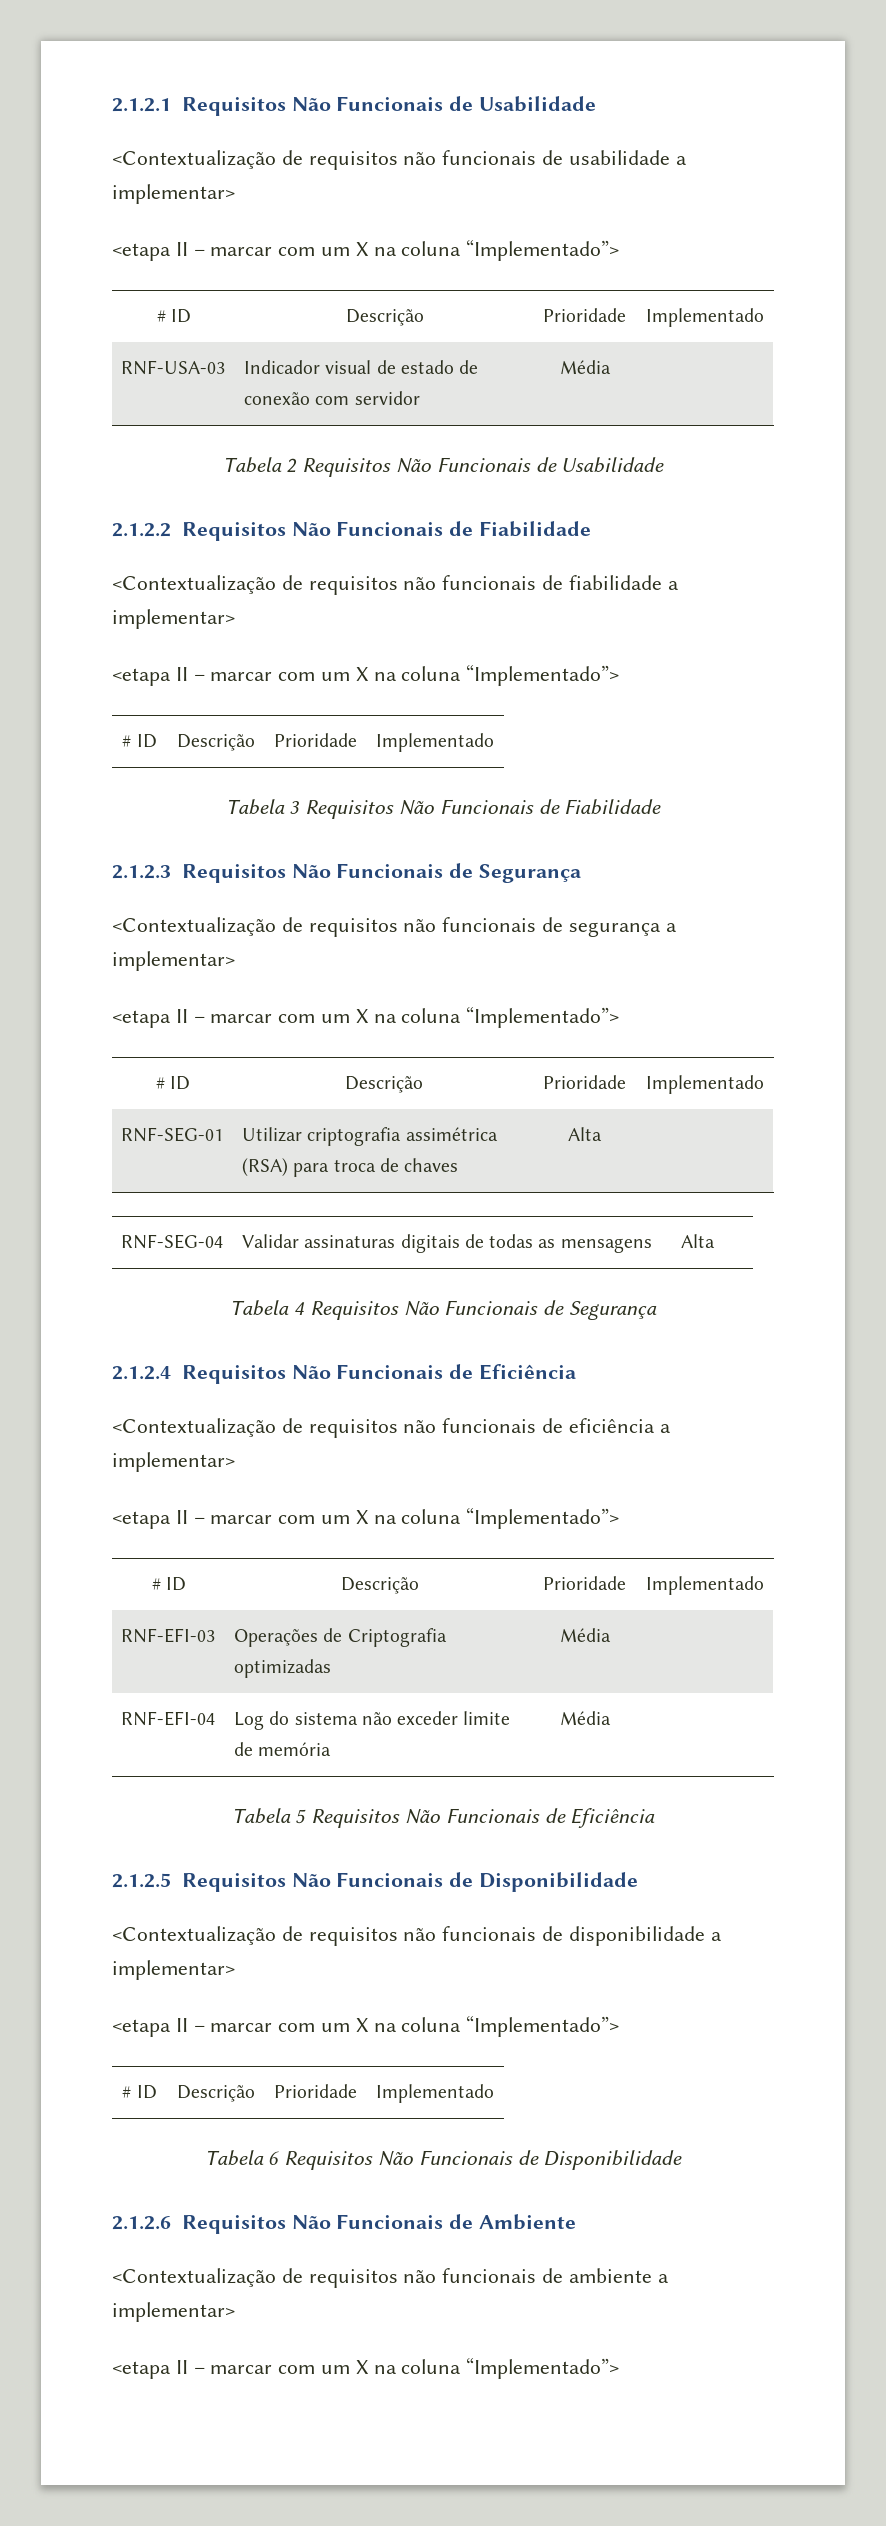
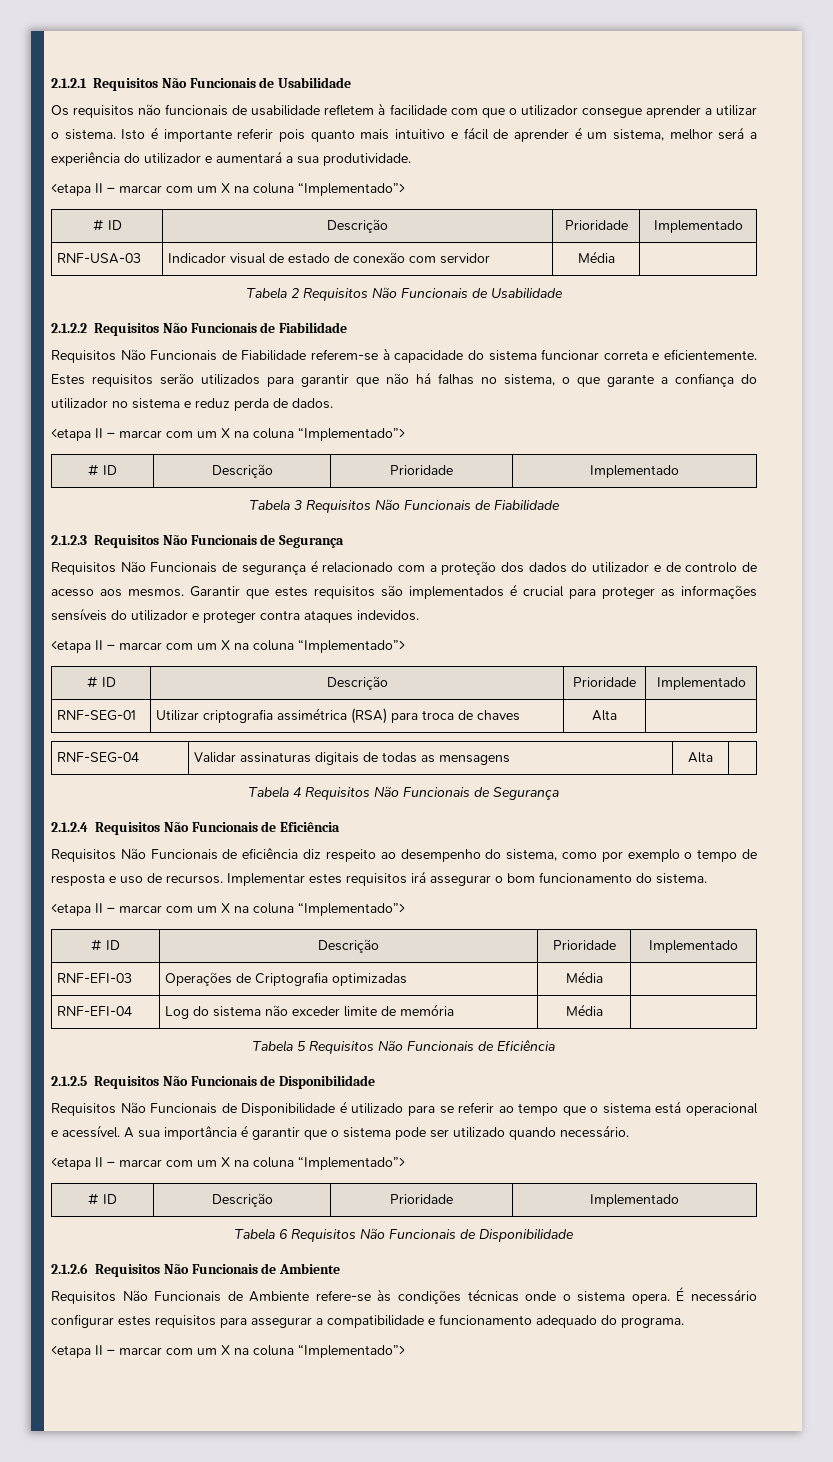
[112,150,303,169] <Contextualização de -> [51,105,69,116] Os
[675,156,687,165] [112,184,235,204] a implementar> -> [324,103,757,118] [51,127,758,142] [51,151,411,166] refletem à facilidade com que o utilizador consegue aprender a utilizar o sistema. Isto é importante referir pois quanto mais intuitivo e fácil de aprender é um sistema, melhor será a experiência do utilizador e aumentará a sua produtividade.
[112,575,679,595] [112,609,235,629] <Contextualização de requisitos não funcionais de fiabilidade a implementar> -> [51,348,758,363] [51,372,757,387] [51,398,333,411] Requisitos Não Funcionais de Fiabilidade referem-se à capacidade do sistema funcionar correta e eficientemente. Estes requisitos serão utilizados para garantir que não há falhas no sistema, o que garante a confiança do utilizador no sistema e reduz perda de dados.
[112,917,677,937] [112,951,235,971] <Contextualização de requisitos não funcionais de segurança a implementar> -> [51,560,758,575] [51,584,757,599] [51,608,419,623] Requisitos Não Funcionais de segurança é relacionado com a proteção dos dados do utilizador e de controlo de acesso aos mesmos. Garantir que estes requisitos são implementados é crucial para proteger as informações sensíveis do utilizador e proteger contra ataques indevidos.
[112,1418,671,1438] [112,1452,235,1472] <Contextualização de requisitos não funcionais de eficiência a implementar> -> [51,848,757,862] [51,871,707,886] Requisitos Não Funcionais de eficiência diz respeito ao desempenho do sistema, como por exemplo o tempo de resposta e uso de recursos. Implementar estes requisitos irá assegurar o bom funcionamento do sistema.
[112,1926,722,1946] [112,1960,235,1980] <Contextualização de requisitos não funcionais de disponibilidade a implementar> -> [51,1101,758,1116] [51,1125,629,1140] Requisitos Não Funcionais de Disponibilidade é utilizado para se referir ao tempo que o sistema está operacional e acessível. A sua importância é garantir que o sistema pode ser utilizado quando necessário.
[112,2268,669,2288] [112,2302,235,2322] <Contextualização de requisitos não funcionais de ambiente a implementar> -> [51,1287,757,1304] [51,1314,684,1328] Requisitos Não Funcionais de Ambiente refere-se às condições técnicas onde o sistema opera. É necessário configurar estes requisitos para assegurar a compatibilidade e funcionamento adequado do programa.

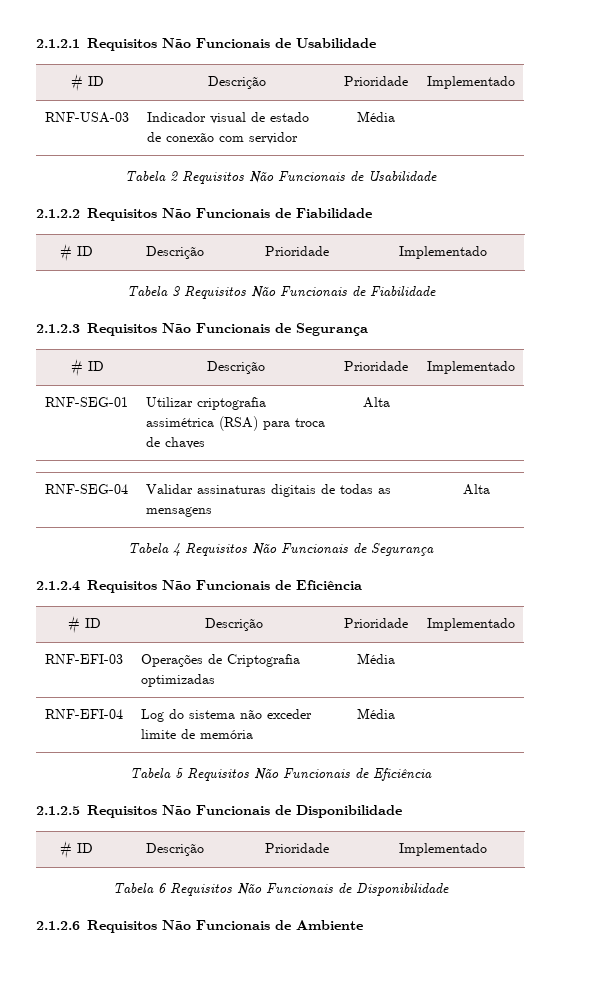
[51,103,757,118] [51,127,758,142] [51,151,411,166] [51,182,405,196] // Os requisitos não funcionais de usabilidade refletem à facilidade com que o utilizador consegue aprender a utilizar o sistema. Isto é importante referir pois quanto mais intuitivo e fácil de aprender é um sistema, melhor será a experiência do utilizador e aumentará a sua produtividade. // <etapa II – marcar com um X na coluna “Implementado”> -> (376, 43) none
[51,348,758,363] [51,372,757,387] [51,398,333,411] [51,427,405,441] // Requisitos Não Funcionais de Fiabilidade referem-se à capacidade do sistema funcionar correta e eficientemente. Estes requisitos serão utilizados para garantir que não há falhas no sistema, o que garante a confiança do utilizador no sistema e reduz perda de dados. // <etapa II – marcar com um X na coluna “Implementado”> -> (372, 213) none
[51,560,758,575] [51,584,757,599] [51,608,419,623] [51,639,405,653] // Requisitos Não Funcionais de segurança é relacionado com a proteção dos dados do utilizador e de controlo de acesso aos mesmos. Garantir que estes requisitos são implementados é crucial para proteger as informações sensíveis do utilizador e proteger contra ataques indevidos. // <etapa II – marcar com um X na coluna “Implementado”> -> (368, 329) none
[51,848,757,862] [51,871,707,886] [51,902,405,916] // Requisitos Não Funcionais de eficiência diz respeito ao desempenho do sistema, como por exemplo o tempo de resposta e uso de recursos. Implementar estes requisitos irá assegurar o bom funcionamento do sistema. // <etapa II – marcar com um X na coluna “Implementado”> -> (362, 585) none
[51,1101,758,1116] [51,1125,629,1140] [51,1156,405,1170] // Requisitos Não Funcionais de Disponibilidade é utilizado para se referir ao tempo que o sistema está operacional e acessível. A sua importância é garantir que o sistema pode ser utilizado quando necessário. // <etapa II – marcar com um X na coluna “Implementado”> -> (402, 811) none
[51,1287,757,1304] [51,1314,684,1328] [51,1344,405,1358] // Requisitos Não Funcionais de Ambiente refere-se às condições técnicas onde o sistema opera. É necessário configurar estes requisitos para assegurar a compatibilidade e funcionamento adequado do programa. // <etapa II – marcar com um X na coluna “Implementado”> -> (363, 925) none

